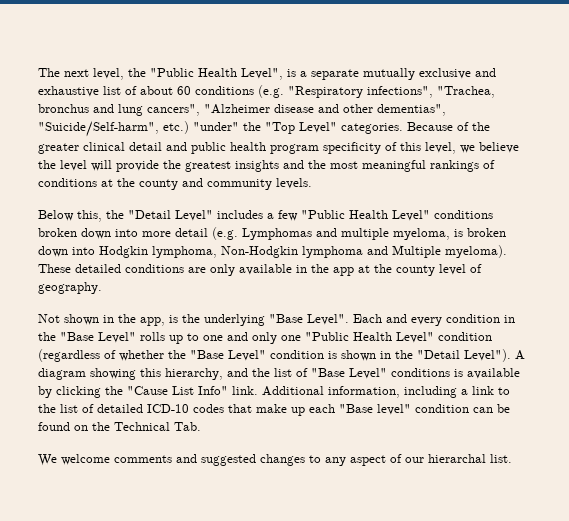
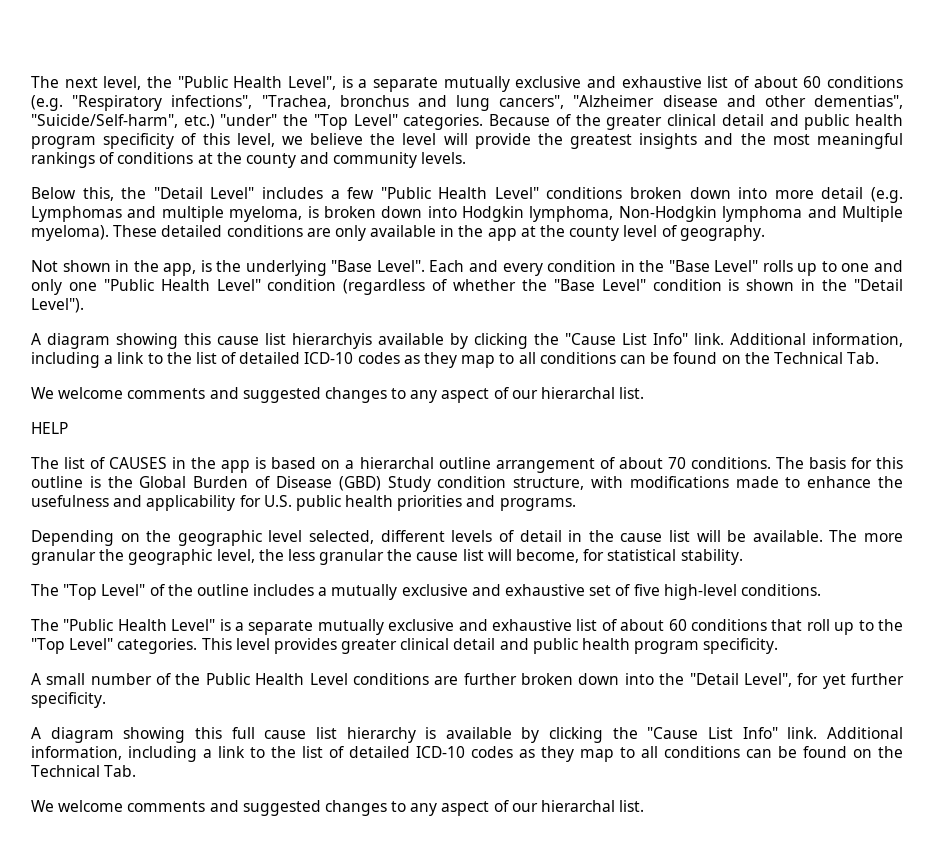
[515,350,525,360] [38,368,450,380] A diagram showing this hierarchy, and the list of "Base Level" conditions -> [31,333,903,349] [31,352,880,368] [31,387,645,403] [31,422,68,434] [31,457,903,473] [31,476,903,492] [31,495,576,511] [31,530,903,546] [31,549,743,565] [31,584,821,600] [31,619,903,635] [31,638,779,654] [31,673,904,689] [31,692,106,708] [31,727,416,743] // A diagram showing this cause list hierarchyis available by clicking the "Cause List Info" link. Additional information, including a link to the list of detailed ICD-10 codes as they map to all conditions can be found on the Technical Tab. // We welcome comments and suggested changes to any aspect of our hierarchal list. // HELP // The list of CAUSES in the app is based on a hierarchal outline arrangement of about 70 conditions. The basis for this outline is the Global Burden of Disease (GBD) Study condition structure, with modifications made to enhance the usefulness and applicability for U.S. public health priorities and programs. // Depending on the geographic level selected, different levels of detail in the cause list will be available. The more granular the geographic level, the less granular the cause list will become, for statistical stability. // The "Top Level" of the outline includes a mutually exclusive and exhaustive set of five high-level conditions. // The "Public Health Level" is a separate mutually exclusive and exhaustive list of about 60 conditions that roll up to the "Top Level" categories. This level provides greater clinical detail and public health program specificity. // A small number of the Public Health Level conditions are further broken down into the "Detail Level", for yet further specificity. // A diagram showing this full cause list hierarchy
[228,404,469,416] that make up each "Base level" condition -> [519,746,740,762] as they map to all conditions

